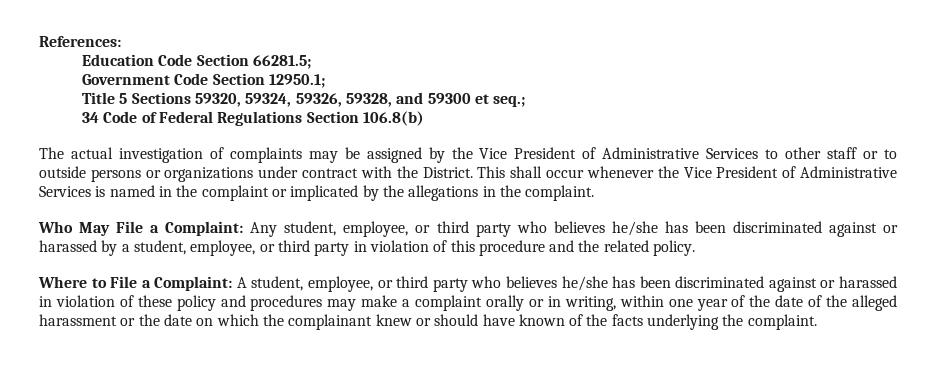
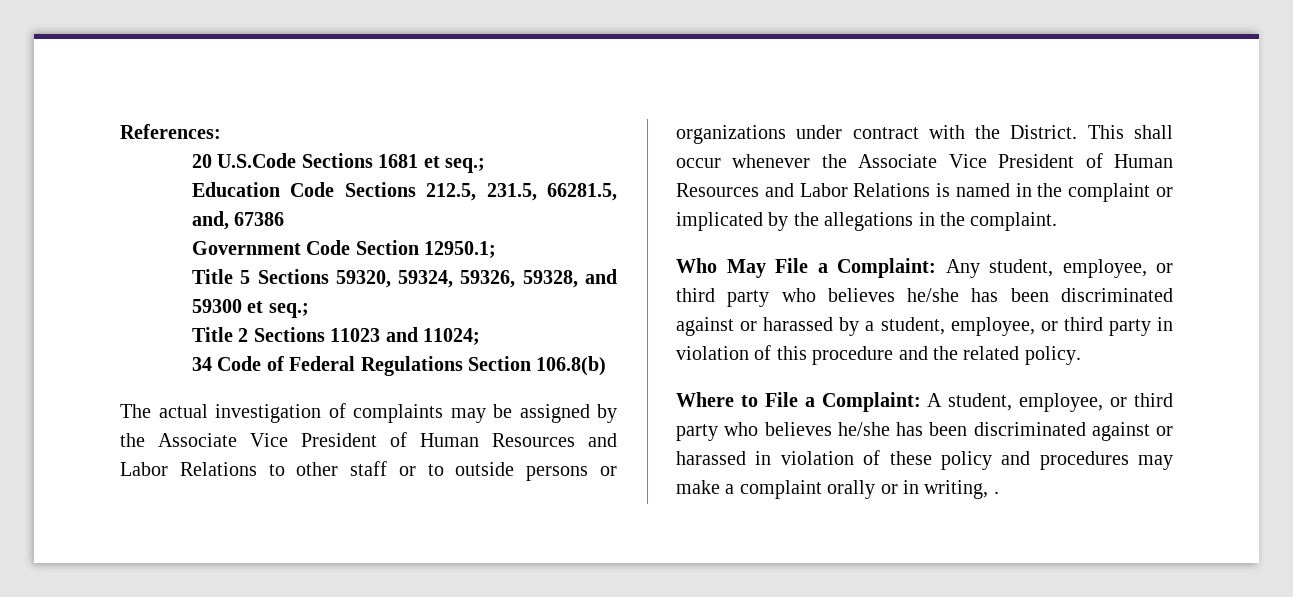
[82,54,312,69] Education Code Section 66281.5; -> [191,153,485,173] [191,182,617,201] [191,211,285,230] 20 U.S.Code Sections 1681 et seq.; // Education Code Sections 212.5, 231.5, 66281.5, and, 67386
(526, 101) none -> [191,327,480,345] // Title 2 Sections 11023 and 11024;
[479,147,759,159] Vice President of Administrative Services -> [158,432,617,447] [120,462,257,476] Associate Vice President of Human Resources and Labor Relations
[683,166,898,178] [39,186,91,197] Vice President of Administrative Services -> [858,153,1173,168] [676,183,931,197] Associate Vice President of Human Resources and Labor Relations
[619,295,898,311] [39,314,817,330] within one year of the date of the alleged harassment or the date on which the complainant knew or should have known of the facts underlying the complaint. -> [993,491,999,494] .

